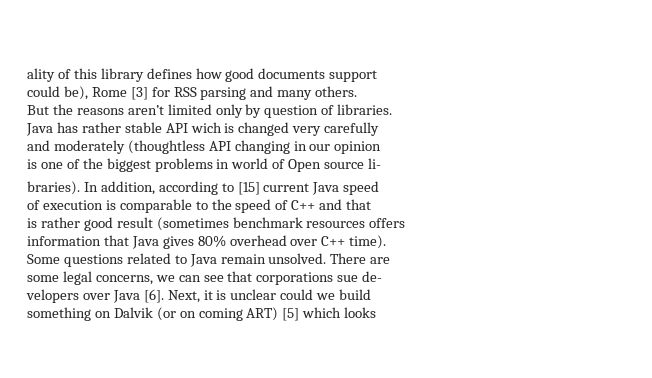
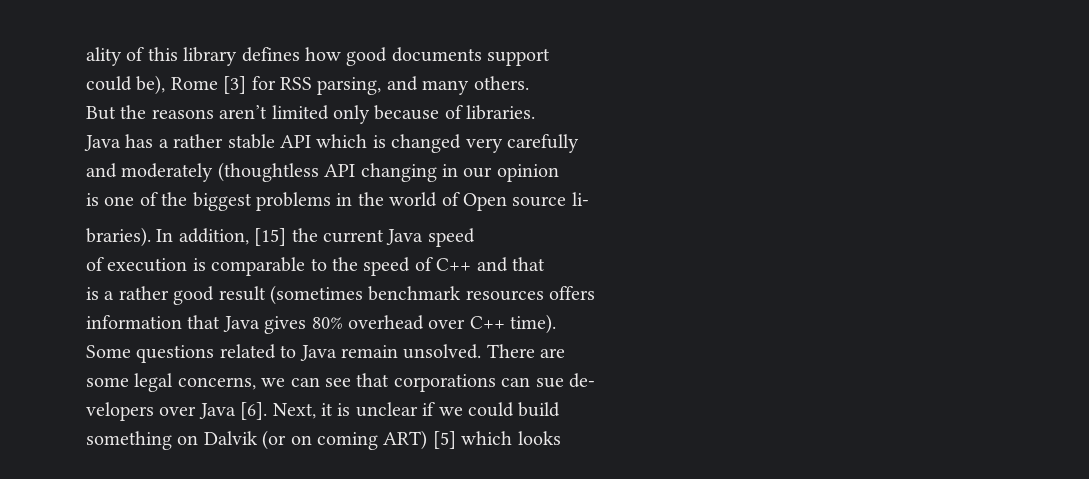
[200,87,247,100] parsing -> [317,77,382,95] parsing,
[245,104,319,118] by question -> [374,105,440,120] because
(78, 127) none -> [158,139,169,148] a
[190,122,222,133] wich -> [316,134,368,148] which
(230, 164) none -> [357,192,384,206] the
[158,181,260,195] according to [15] -> [254,228,318,246] [15] the
(37, 223) none -> [104,291,115,300] a
(334, 278) none -> [501,377,531,387] can
[280,289,336,300] could we -> [422,402,514,417] if we could

